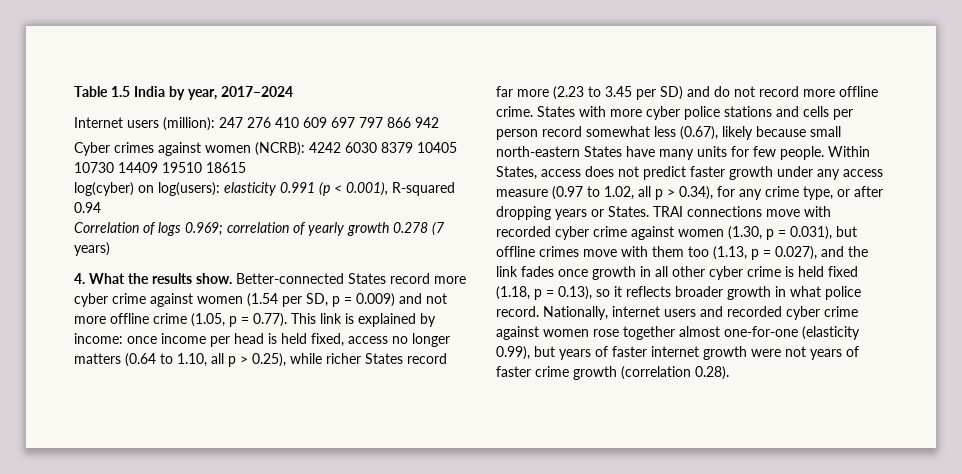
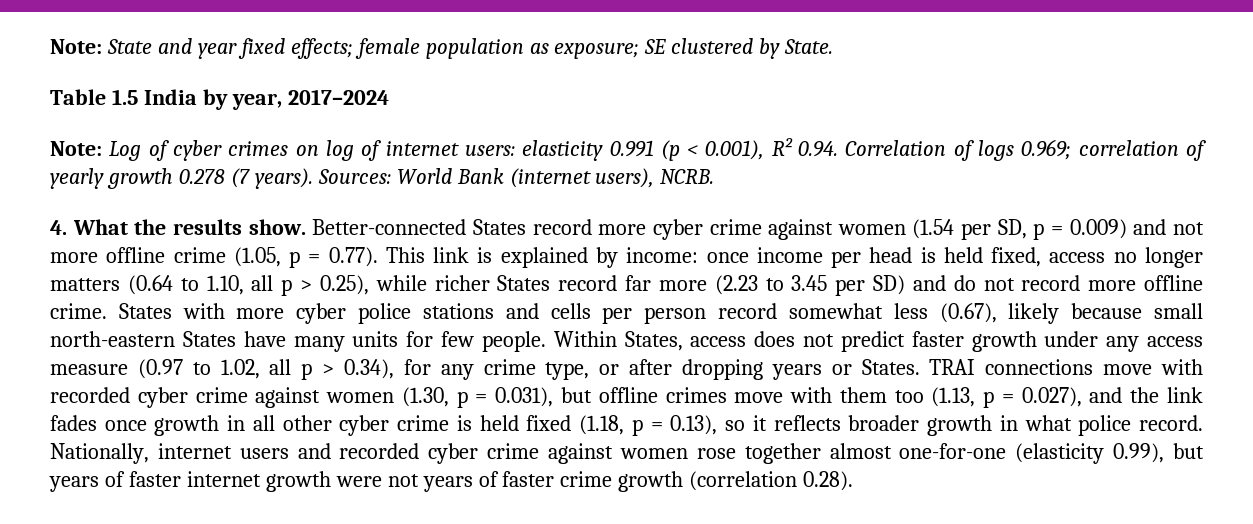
(74, 91) none -> [50,38,834,59] Note: State and year fixed effects; female population as exposure; SE clustered by State. //
[74,117,439,131] [74,142,457,156] [74,162,246,173] [74,182,220,196] Internet users (million): 247 276 410 609 697 797 866 942 // Cyber crimes against women (NCRB): 4242 6030 8379 10405 10730 14409 19510 18615 // log(cyber) on log(users): -> [50,140,515,161] Note: Log of cyber crimes on log of internet users:
[392,182,455,196] [74,202,101,213] R-squared 0.94 // -> [771,138,839,157] R² 0.94.
[74,242,110,256] years) -> [254,168,715,189] years). Sources: World Bank (internet users), NCRB.

